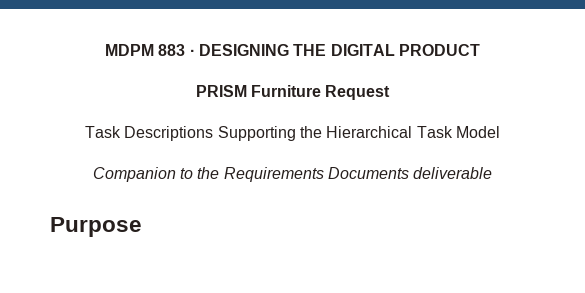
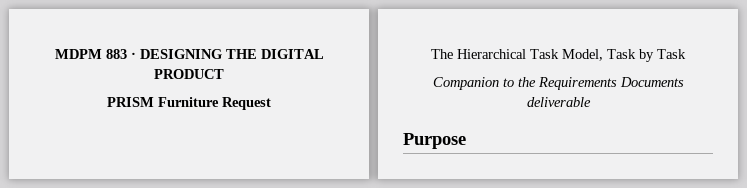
[85,126,500,141] Task Descriptions Supporting the Hierarchical Task Model -> [431,49,686,62] The Hierarchical Task Model, Task by Task

